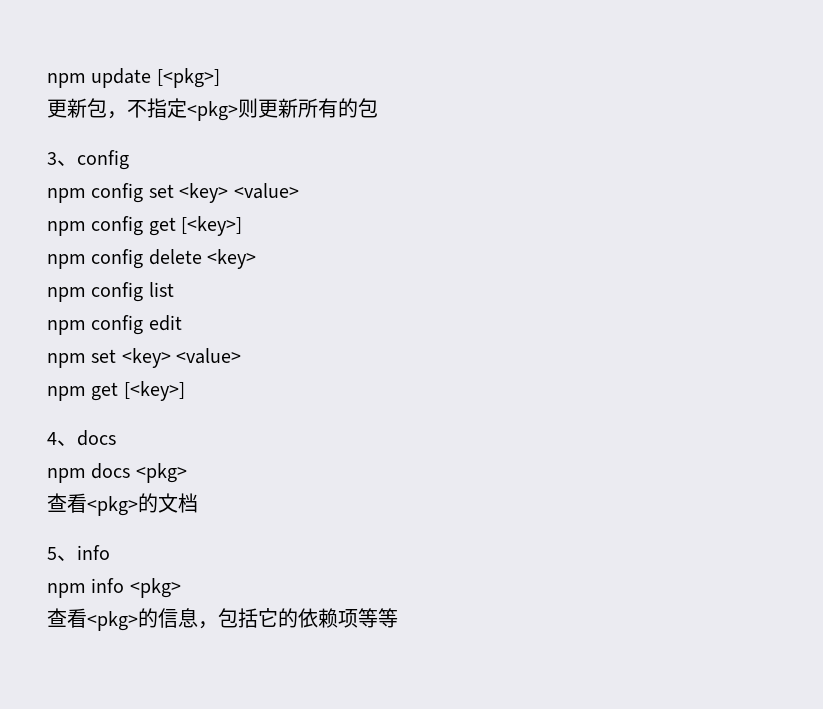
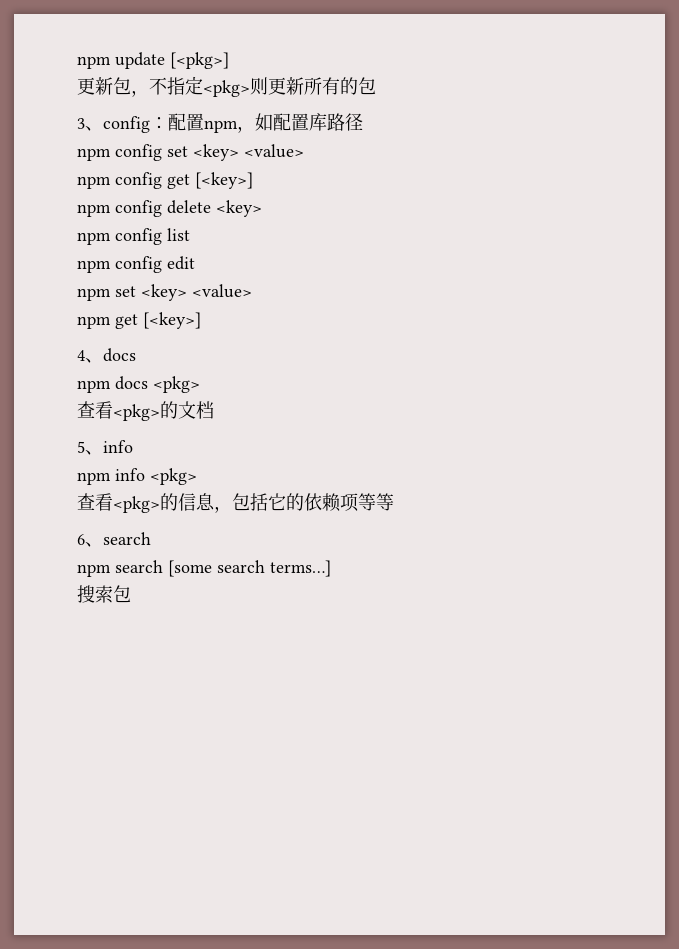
(129, 160) none -> [150,113,363,133] ：配置npm，如配置库路径
(398, 618) none -> [77,532,151,547] [77,560,331,577] [77,585,131,603] // 6、search // npm search [some search terms…] // 搜索包

